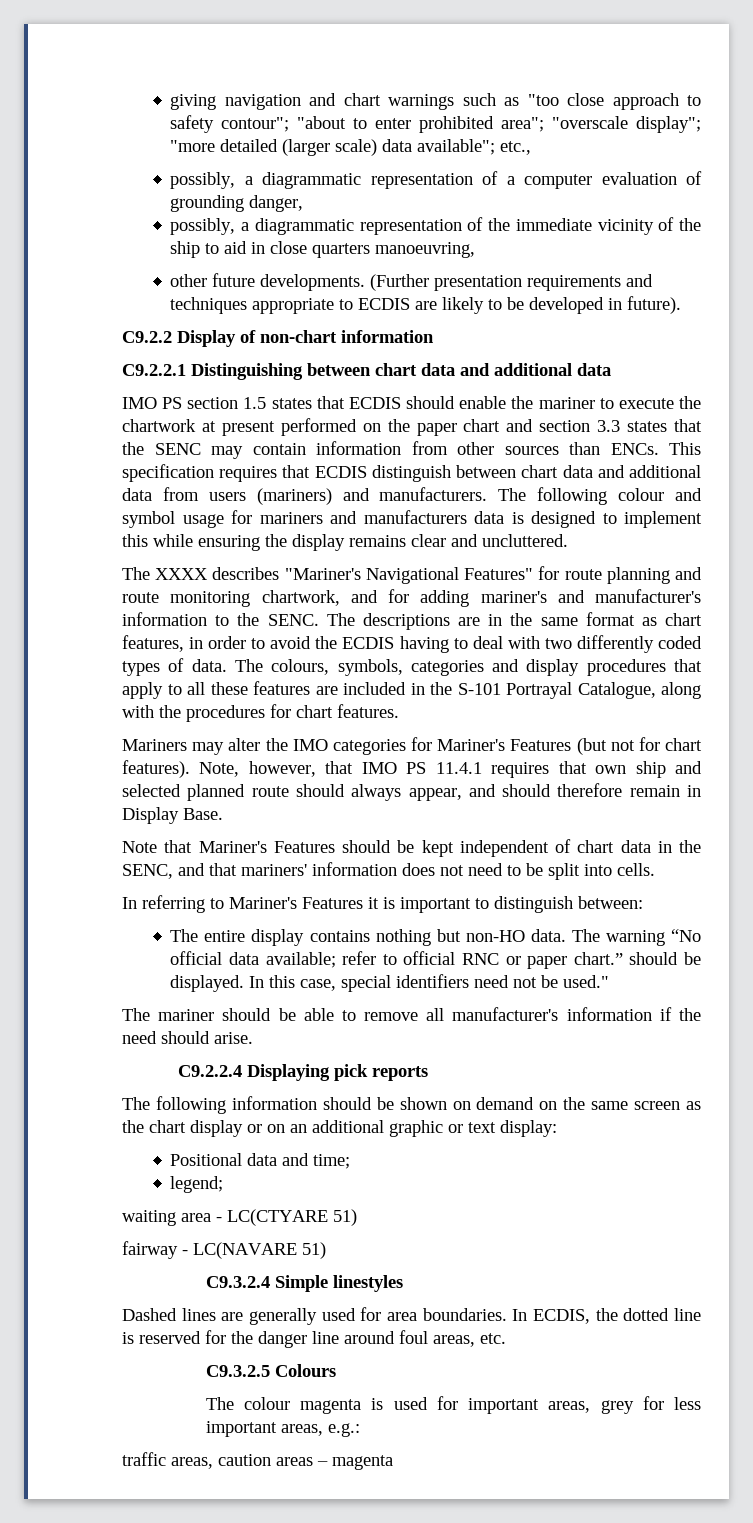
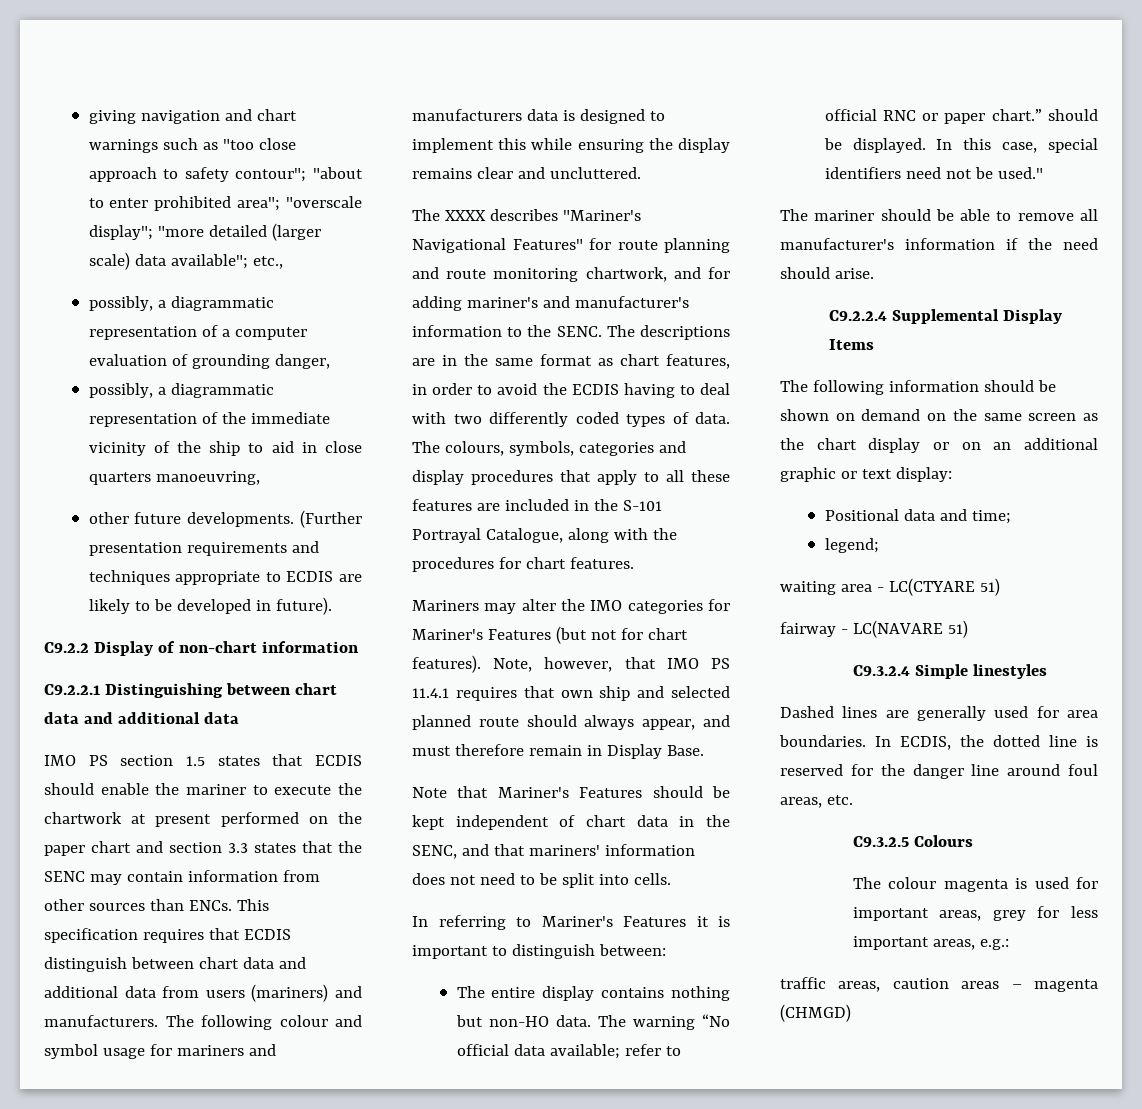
[502,784,552,797] should -> [412,746,451,756] must
[246,1064,428,1081] Displaying pick reports -> [891,309,1062,324] [828,339,874,350] Supplemental Display Items
(393, 1462) none -> [780,1004,851,1022] (CHMGD)

